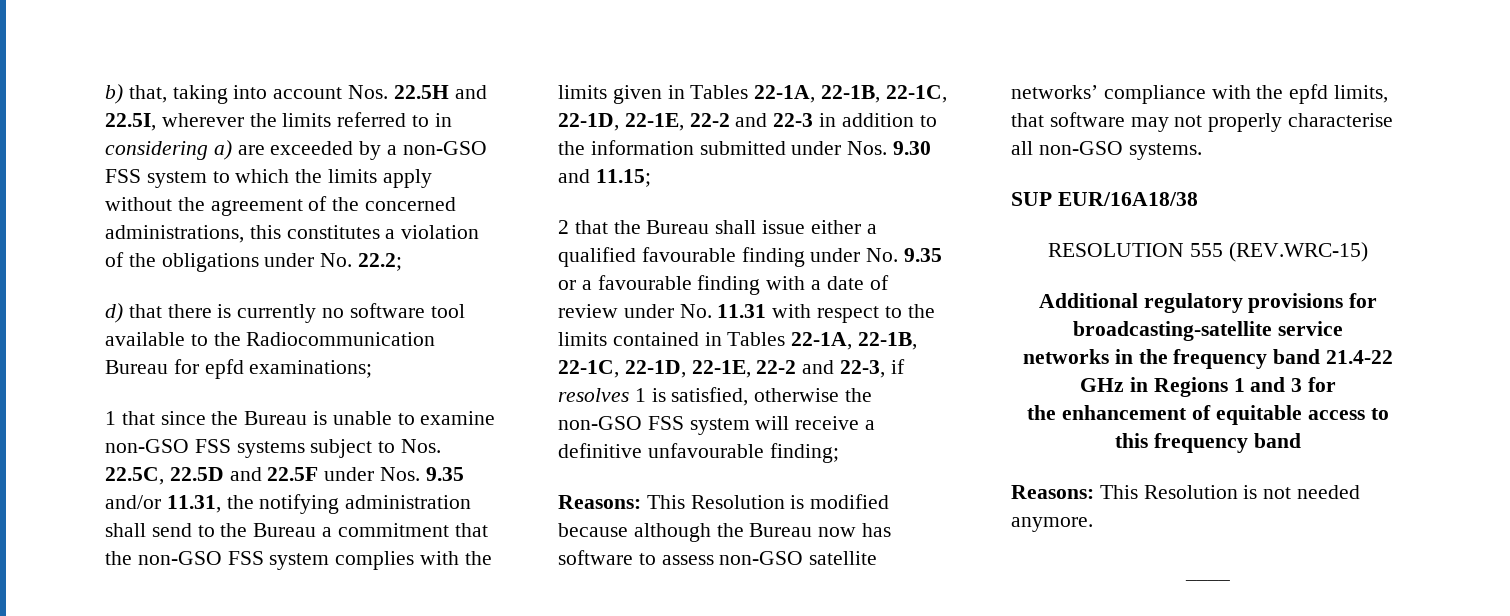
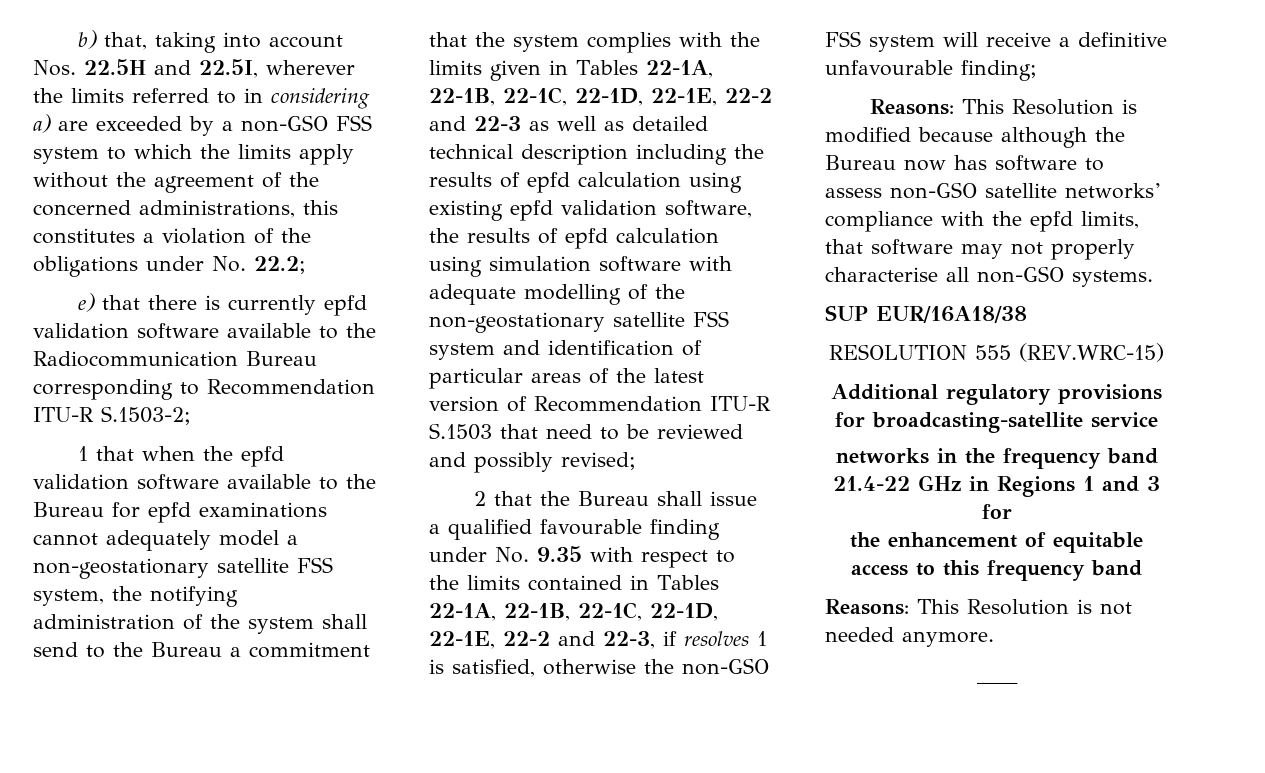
[105,303,123,323] d) -> [78,293,96,312] e)
[322,303,465,318] no software tool -> [324,295,368,316] [33,323,219,339] epfd validation software
[173,359,373,379] [105,411,496,425] [105,439,442,458] [105,467,464,485] [105,494,472,514] for epfd examinations; // 1 that since the Bureau is unable to examine non-GSO FSS systems subject to Nos. 22.5C, 22.5D and 22.5F under Nos. 9.35 and/or 11.31, the notifying administration -> [33,379,375,400] [33,406,191,425] [78,446,285,467] [33,474,376,490] [33,502,327,523] [33,530,298,551] [33,557,333,579] [33,586,238,607] [33,614,314,634] corresponding to Recommendation ITU-R S.1503-2; // 1 that when the epfd validation software available to the Bureau for epfd examinations cannot adequately model a non-geostationary satellite FSS system, the notifying administration of the system
[137,551,264,565] non-GSO FSS -> (505, 39) none
[819,113,937,127] [558,140,932,155] [558,169,651,187] in addition to the information submitted under Nos. 9.30 and 11.15; -> [529,116,708,131] [429,144,764,165] [429,172,742,193] [429,200,752,221] [429,228,719,249] [429,256,732,277] [429,284,685,305] [429,311,729,333] [429,340,702,360] [429,368,704,389] [429,396,771,412] [429,423,743,440] [429,452,636,473] as well as detailed technical description including the results of epfd calculation using existing epfd validation software, the results of epfd calculation using simulation software with adequate modelling of the non-geostationary satellite FSS system and identification of particular areas of the latest version of Recommendation ITU-R S.1503 that need to be reviewed and possibly revised;
[810,220,861,234] either -> (758, 498) none
[558,275,889,295] [558,304,767,318] or a favourable finding with a date of review under No. 11.31 -> (582, 554) none

